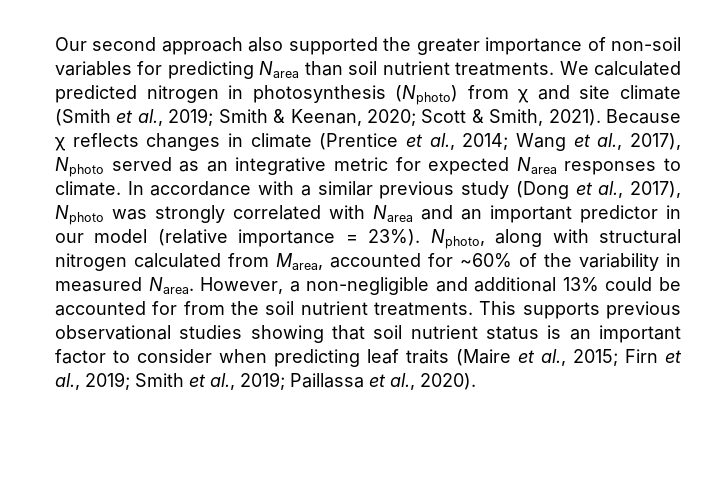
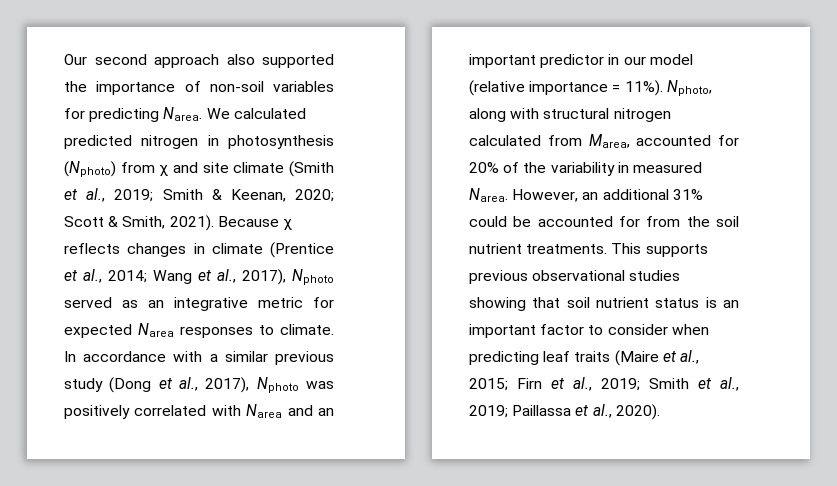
[416,38,480,55] greater -> (87, 86) none
[259,61,555,78] Narea than soil nutrient treatments. -> [163,107,203,121] Narea.
[155,205,225,223] strongly -> [64,405,130,419] positively
[368,229,421,246] 23%). -> [624,80,663,96] 11%).
[460,253,512,268] ~60% -> [469,162,499,173] 20%
[289,277,599,295] a non-negligible and additional 13% -> [582,189,703,200] an additional 31%

